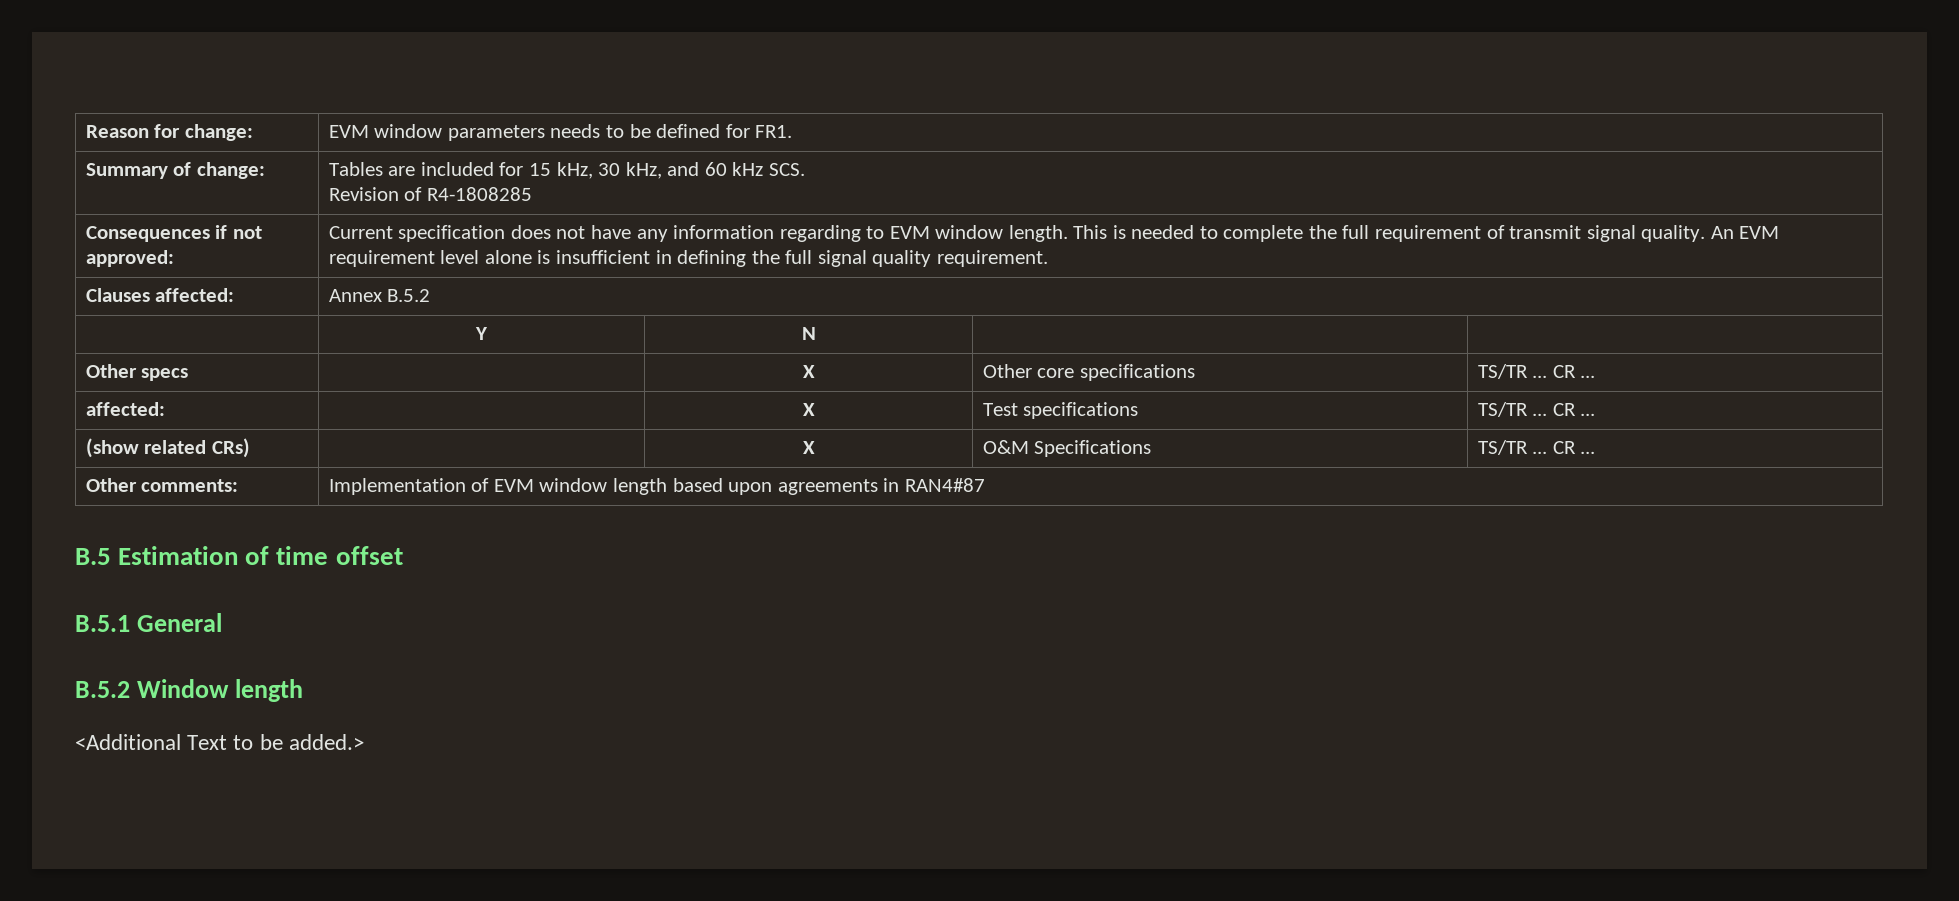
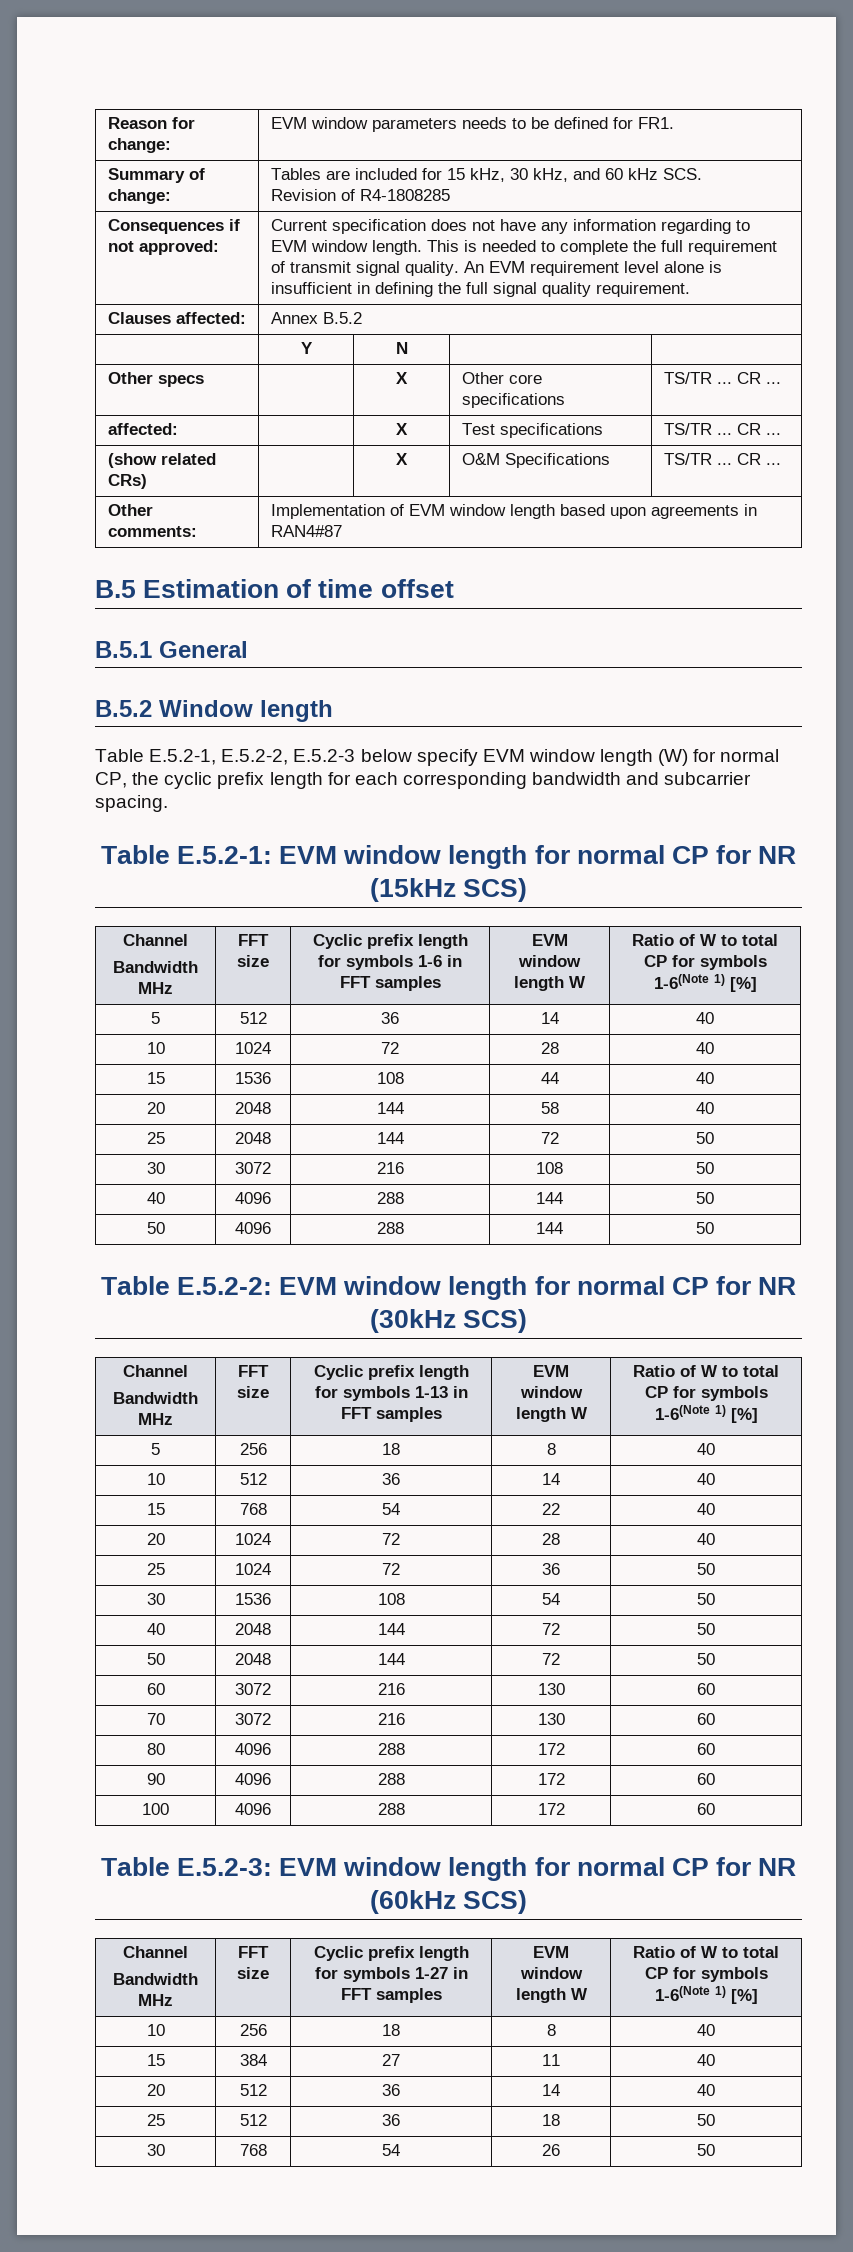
[75,734,364,750] <Additional Text to be added.> -> [95,749,780,766] [95,772,752,789] [95,795,168,812] [100,845,797,869] [369,878,528,902] [123,934,188,946] [113,961,198,973] [138,982,173,994] [238,934,269,946] [237,955,269,967] [312,934,468,949] [318,955,462,970] [339,976,441,991] [531,934,568,946] [518,955,581,967] [514,976,586,991] [632,934,778,946] [643,955,767,970] [653,974,757,992] [151,1012,160,1024] [239,1012,267,1024] [381,1012,399,1024] [540,1012,559,1024] [696,1012,714,1024] [146,1042,165,1054] [235,1042,271,1054] [381,1042,399,1054] [540,1042,559,1054] [696,1042,714,1054] [146,1072,165,1084] [235,1072,271,1084] [376,1072,404,1084] [540,1072,559,1084] [696,1072,714,1084] [146,1102,165,1114] [235,1102,271,1114] [376,1102,404,1114] [540,1102,559,1114] [696,1102,714,1114] [146,1132,165,1144] [235,1132,271,1144] [376,1132,404,1144] [540,1132,559,1144] [696,1132,714,1144] [146,1162,165,1174] [235,1162,271,1174] [376,1162,404,1174] [536,1162,563,1174] [696,1162,714,1174] [146,1192,165,1204] [235,1192,271,1204] [376,1192,404,1204] [536,1192,563,1204] [696,1192,714,1204] [146,1222,165,1234] [235,1222,271,1234] [376,1222,404,1234] [536,1222,563,1234] [696,1222,714,1234] [100,1276,797,1300] [369,1309,528,1333] [123,1365,188,1377] [113,1392,198,1404] [138,1413,173,1425] [238,1365,269,1377] [237,1386,269,1398] [313,1365,469,1380] [314,1386,468,1401] [340,1407,442,1422] [533,1365,569,1377] [519,1386,583,1398] [515,1407,588,1422] [633,1365,779,1377] [644,1386,768,1401] [654,1405,758,1423] [151,1443,160,1455] [239,1443,267,1455] [382,1443,400,1455] [546,1443,556,1455] [697,1443,715,1455] [146,1473,165,1485] [239,1473,267,1485] [382,1473,400,1485] [542,1473,560,1485] [697,1473,715,1485] [146,1503,165,1515] [239,1503,267,1515] [382,1503,400,1515] [542,1503,560,1515] [697,1503,715,1515] [146,1533,165,1545] [235,1533,271,1545] [382,1533,400,1545] [542,1533,560,1545] [697,1533,715,1545] [146,1563,165,1575] [235,1563,271,1575] [382,1563,400,1575] [542,1563,560,1575] [697,1563,715,1575] [146,1593,165,1605] [235,1593,271,1605] [377,1593,405,1605] [542,1593,560,1605] [697,1593,715,1605] [146,1623,165,1635] [235,1623,271,1635] [377,1623,405,1635] [542,1623,560,1635] [697,1623,715,1635] [146,1653,165,1665] [235,1653,271,1665] [377,1653,405,1665] [542,1653,560,1665] [697,1653,715,1665] [146,1683,165,1695] [235,1683,271,1695] [377,1683,405,1695] [537,1683,565,1695] [697,1683,715,1695] [146,1713,165,1725] [235,1713,271,1725] [377,1713,405,1725] [537,1713,565,1725] [697,1713,715,1725] [146,1743,165,1755] [235,1743,271,1755] [377,1743,405,1755] [537,1743,565,1755] [697,1743,715,1755] [146,1773,165,1785] [235,1773,271,1785] [377,1773,405,1785] [537,1773,565,1785] [697,1773,715,1785] [142,1803,169,1815] [235,1803,271,1815] [377,1803,405,1815] [537,1803,565,1815] [697,1803,715,1815] [100,1857,797,1881] [369,1890,528,1914] [123,1946,188,1958] [113,1973,198,1985] [138,1994,173,2006] [238,1946,269,1958] [237,1967,269,1979] [313,1946,469,1961] [314,1967,468,1982] [340,1988,442,2003] [533,1946,569,1958] [519,1967,583,1979] [515,1988,588,2003] [633,1946,779,1958] [644,1967,768,1982] [654,1986,758,2004] [146,2024,165,2036] [239,2024,267,2036] [382,2024,400,2036] [546,2024,556,2036] [697,2024,715,2036] [146,2054,165,2066] [239,2054,267,2066] [382,2054,400,2066] [542,2054,560,2066] [697,2054,715,2066] [146,2084,165,2096] [239,2084,267,2096] [382,2084,400,2096] [542,2084,560,2096] [697,2084,715,2096] [146,2114,165,2126] [239,2114,267,2126] [382,2114,400,2126] [542,2114,560,2126] [697,2114,715,2126] [146,2144,165,2156] [239,2144,267,2156] [382,2144,400,2156] [542,2144,560,2156] [697,2144,715,2156] Table E.5.2-1, E.5.2-2, E.5.2-3 below specify EVM window length (W) for normal CP, the cyclic prefix length for each corresponding bandwidth and subcarrier spacing. // Table E.5.2-1: EVM window length for normal CP for NR (15kHz SCS) // Channel // Bandwidth MHz | FFT size | Cyclic prefix length for symbols 1-6 in FFT samples | EVM window length W | Ratio of W to total CP for symbols 1-6(Note 1) [%] // 5 | 512 | 36 | 14 | 40 // 10 | 1024 | 72 | 28 | 40 // 15 | 1536 | 108 | 44 | 40 // 20 | 2048 | 144 | 58 | 40 // 25 | 2048 | 144 | 72 | 50 // 30 | 3072 | 216 | 108 | 50 // 40 | 4096 | 288 | 144 | 50 // 50 | 4096 | 288 | 144 | 50 // Table E.5.2-2: EVM window length for normal CP for NR (30kHz SCS) // Channel // Bandwidth MHz | FFT size | Cyclic prefix length for symbols 1-13 in FFT samples | EVM window length W | Ratio of W to total CP for symbols 1-6(Note 1) [%] // 5 | 256 | 18 | 8 | 40 // 10 | 512 | 36 | 14 | 40 // 15 | 768 | 54 | 22 | 40 // 20 | 1024 | 72 | 28 | 40 // 25 | 1024 | 72 | 36 | 50 // 30 | 1536 | 108 | 54 | 50 // 40 | 2048 | 144 | 72 | 50 // 50 | 2048 | 144 | 72 | 50 // 60 | 3072 | 216 | 130 | 60 // 70 | 3072 | 216 | 130 | 60 // 80 | 4096 | 288 | 172 | 60 // 90 | 4096 | 288 | 172 | 60 // 100 | 4096 | 288 | 172 | 60 // Table E.5.2-3: EVM window length for normal CP for NR (60kHz SCS) // Channel // Bandwidth MHz | FFT size | Cyclic prefix length for symbols 1-27 in FFT samples | EVM window length W | Ratio of W to total CP for symbols 1-6(Note 1) [%] // 10 | 256 | 18 | 8 | 40 // 15 | 384 | 27 | 11 | 40 // 20 | 512 | 36 | 14 | 40 // 25 | 512 | 36 | 18 | 50 // 30 | 768 | 54 | 26 | 50

